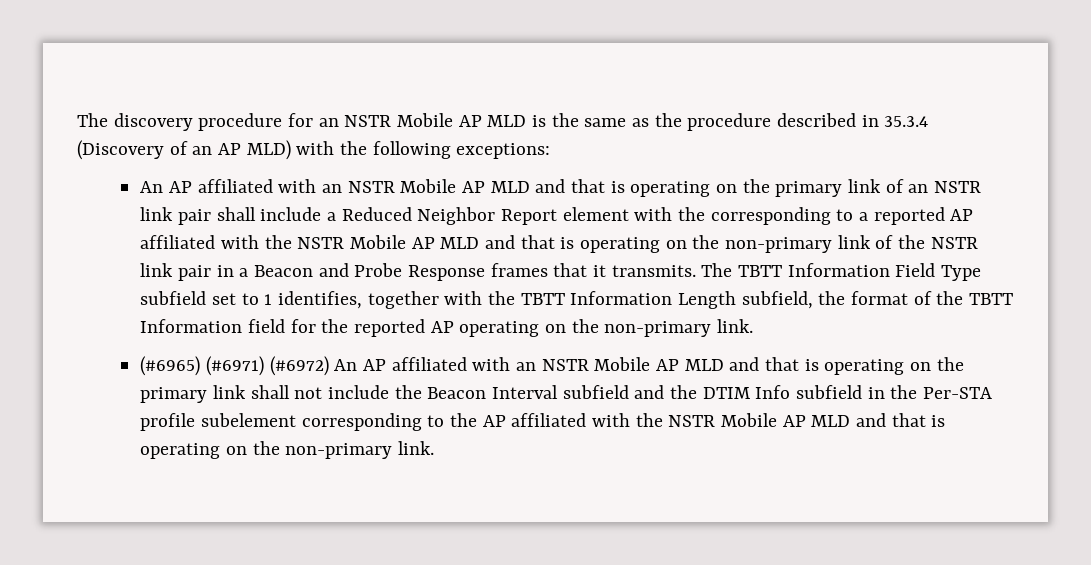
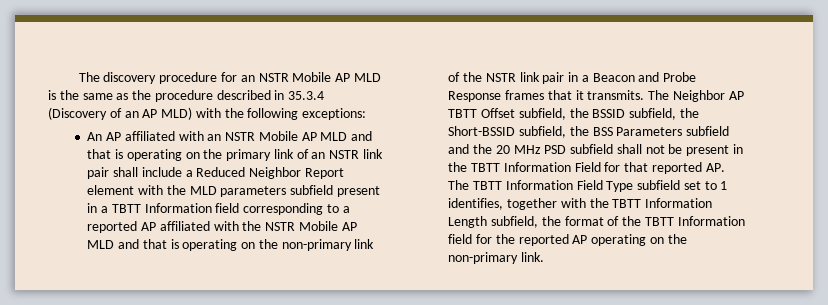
(705, 214) none -> [189,185,380,197] [87,203,240,213] MLD parameters subfield present in a TBTT Information field
(733, 270) none -> [672,90,744,102] [448,108,699,120] [448,126,730,138] [448,144,743,156] [448,162,725,174] [448,180,470,190] Neighbor AP TBTT Offset subfield, the BSSID subfield, the Short-BSSID subfield, the BSS Parameters subfield and the 20 MHz PSD subfield shall not be present in the TBTT Information Field for that reported AP. The
[140,356,964,376] [140,385,992,403] [140,413,946,431] [140,441,434,459] // (#6965) (#6971) (#6972) An AP affiliated with an NSTR Mobile AP MLD and that is operating on the primary link shall not include the Beacon Interval subfield and the DTIM Info subfield in the Per-STA profile subelement corresponding to the AP affiliated with the NSTR Mobile AP MLD and that is operating on the non-primary link. -> (544, 257) none

